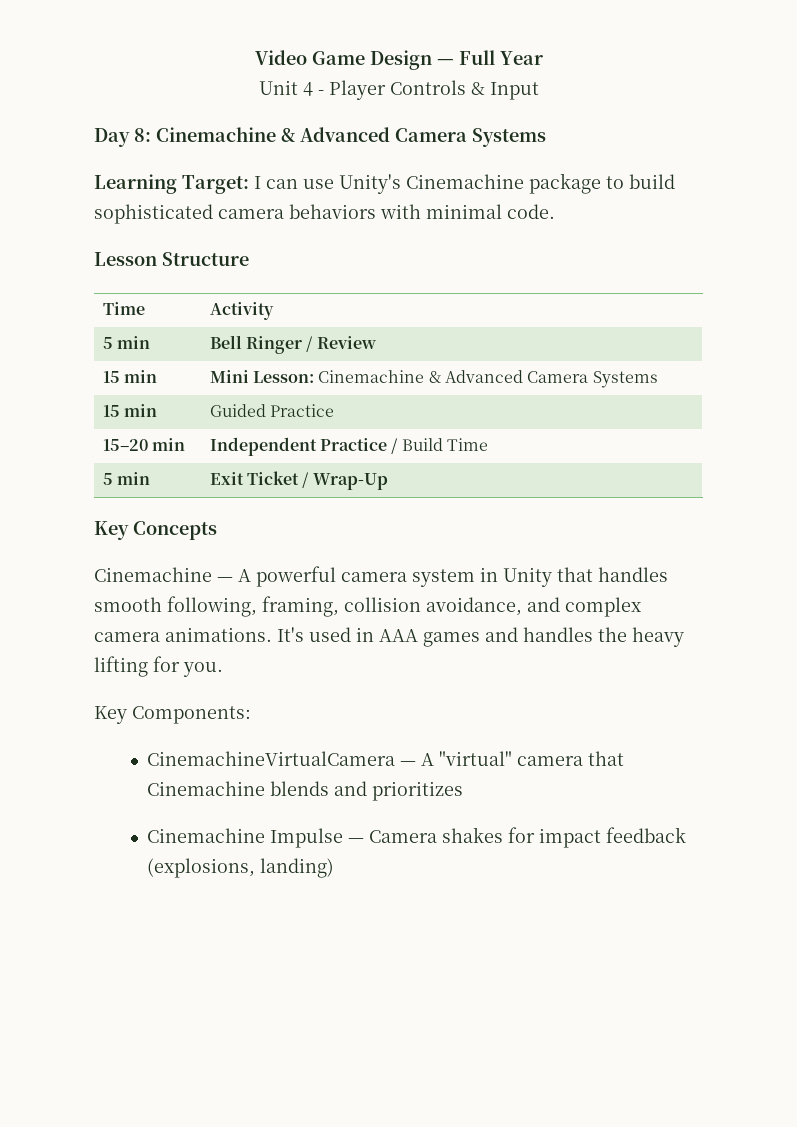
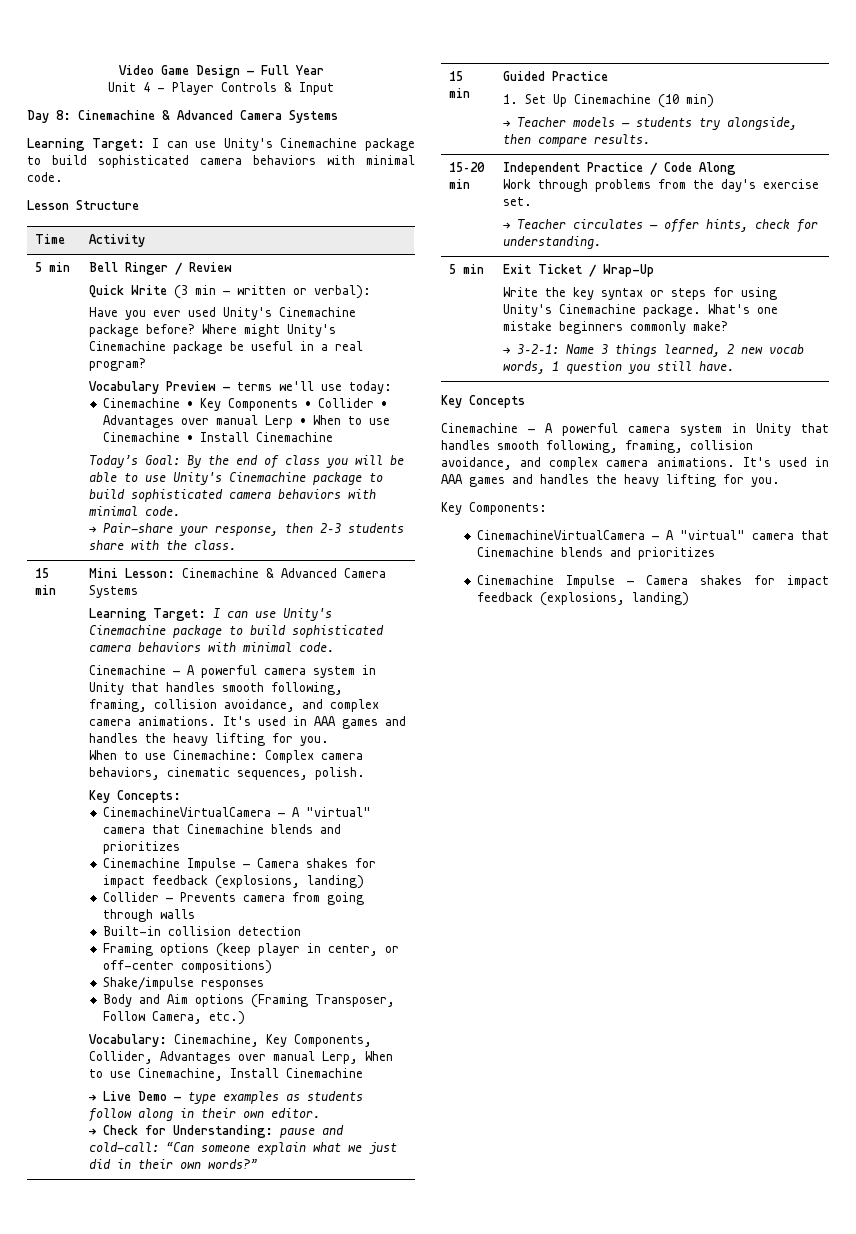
(376, 342) none -> [88,285,371,299] [88,307,356,320] [88,324,336,337] [88,341,363,354] [88,358,146,371] [88,381,392,394] [102,398,387,411] [102,415,390,428] [102,432,333,442] [88,455,404,469] [88,472,383,485] [88,489,376,502] [88,506,180,516] [88,523,404,536] [88,540,236,550] // Quick Write (3 min — written or verbal): // Have you ever used Unity's Cinemachine package before? Where might Unity's Cinemachine package be useful in a real program? // Vocabulary Preview — terms we'll use today: // Cinemachine • Key Components • Collider • Advantages over manual Lerp • When to use Cinemachine • Install Cinemachine // Today’s Goal: By the end of class you will be able to use Unity's Cinemachine package to build sophisticated camera behaviors with minimal code. // → Pair-share your response, then 2–3 students share with the class.
[102,404,157,417] [209,404,334,417] // 15 min | Guided Practice -> [88,608,332,621] [88,625,384,638] [88,642,334,652] [88,665,376,678] [88,682,343,695] [88,699,379,712] [88,716,406,729] [88,733,329,746] [88,750,363,763] [88,767,365,780] [88,790,181,803] [102,807,371,817] [102,824,341,834] [102,841,180,854] [102,858,376,871] [102,875,364,889] [102,892,364,905] [102,909,195,922] [102,926,301,936] [102,943,399,957] [102,960,272,974] [102,977,264,990] [102,994,395,1008] [102,1011,245,1025] [88,1034,372,1047] [88,1051,393,1064] [88,1068,363,1081] [88,1091,363,1104] [88,1108,320,1122] [88,1125,344,1138] [88,1142,397,1155] [88,1159,257,1169] [448,71,463,81] [448,88,470,98] [502,71,608,81] [502,94,714,108] [502,117,797,130] [502,134,650,147] // Learning Target: I can use Unity's Cinemachine package to build sophisticated camera behaviors with minimal code. // Cinemachine — A powerful camera system in Unity that handles smooth following, framing, collision avoidance, and complex camera animations. It's used in AAA games and handles the heavy lifting for you. // When to use Cinemachine: Complex camera behaviors, cinematic sequences, polish. // Key Concepts: // CinemachineVirtualCamera — A "virtual" camera that Cinemachine blends and prioritizes // Cinemachine Impulse — Camera shakes for impact feedback (explosions, landing) // Collider — Prevents camera from going through walls // Built-in collision detection // Framing options (keep player in center, or off-center compositions) // Shake/impulse responses // Body and Aim options (Framing Transposer, Follow Camera, etc.) // Vocabulary: Cinemachine, Key Components, Collider, Advantages over manual Lerp, When to use Cinemachine, Install Cinemachine // → Live Demo — type examples as students follow along in their own editor. // → Check for Understanding: pause and cold-call: “Can someone explain what we just did in their own words?” // 15 min | Guided Practice // 1. Set Up Cinemachine (10 min) // → Teacher models — students try alongside, then compare results.
[401,438,488,451] Build Time -> [663,162,736,175] [502,179,819,192] [502,197,532,206] [502,219,818,233] [502,236,601,249] Code Along // Work through problems from the day's exercise set. // → Teacher circulates — offer hints, check for understanding.
(388, 481) none -> [502,287,777,300] [502,304,778,317] [502,321,728,334] [502,344,804,357] [502,361,734,374] // Write the key syntax or steps for using Unity's Cinemachine package. What's one mistake beginners commonly make? // → 3–2–1: Name 3 things learned, 2 new vocab words, 1 question you still have.

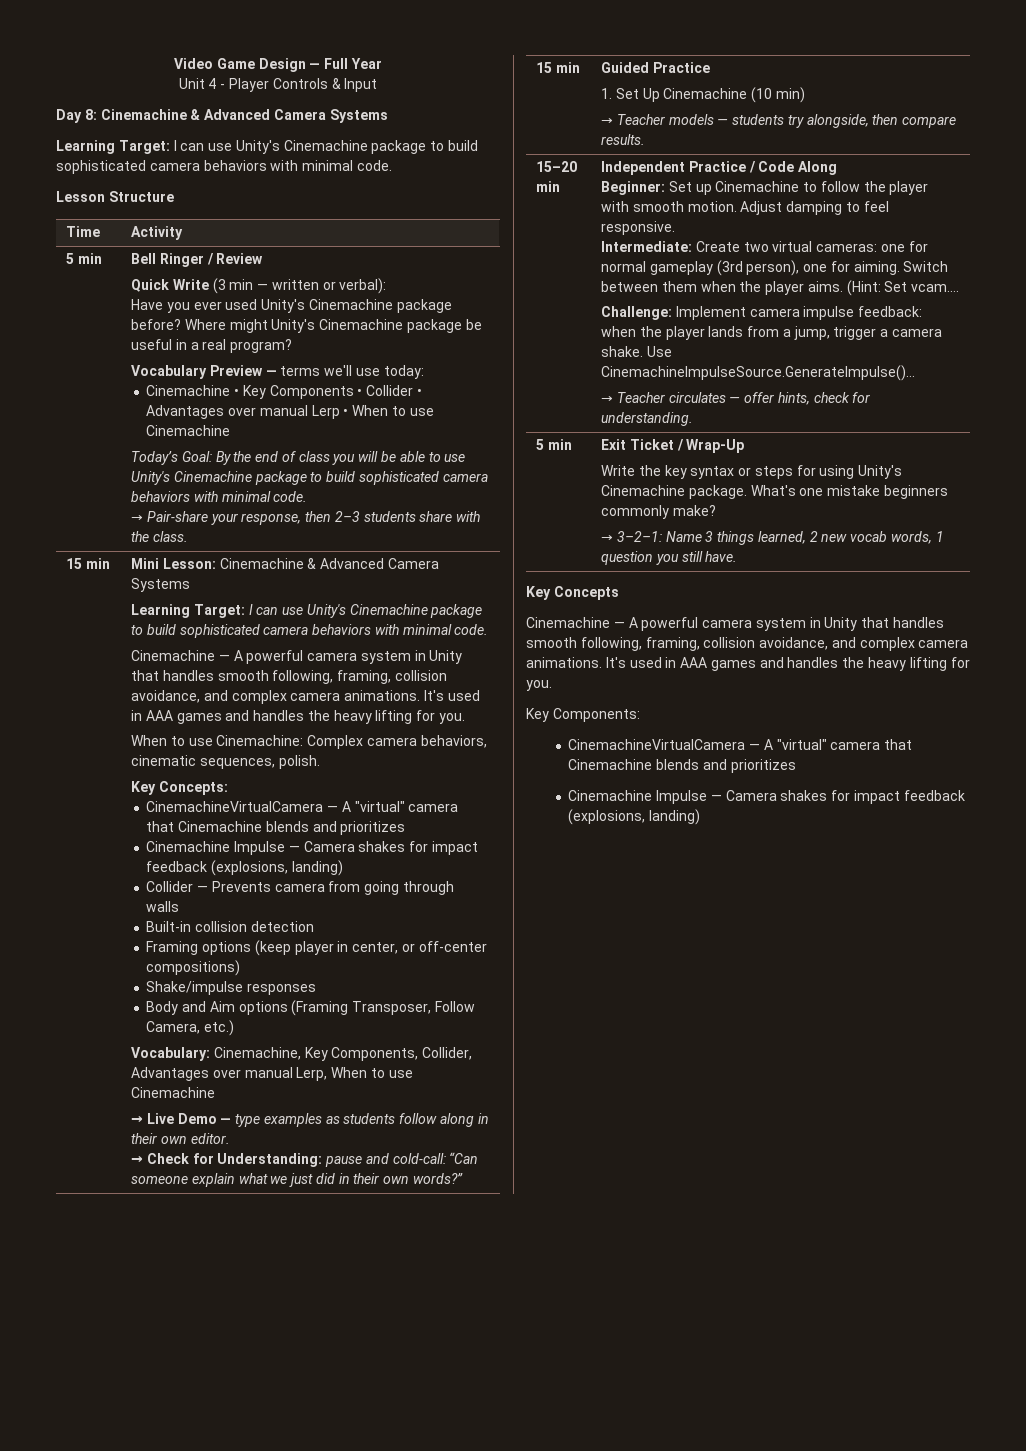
[186,432,333,442] • Install Cinemachine -> (231, 430) none
[137,1068,279,1081] Cinemachine, Install -> (413, 1074) none
[502,179,819,192] [502,197,532,206] Work through problems from the day's exercise set. -> [600,181,929,195] [600,201,889,215] [600,221,675,235] [600,241,928,252] [600,260,949,276] [600,280,960,296] [600,306,923,320] [600,326,942,340] [600,346,672,357] [600,365,915,381] Beginner: Set up Cinemachine to follow the player with smooth motion. Adjust damping to feel responsive. // Intermediate: Create two virtual cameras: one for normal gameplay (3rd person), one for aiming. Switch between them when the player aims. (Hint: Set vcam.… // Challenge: Implement camera impulse feedback: when the player lands from a jump, trigger a camera shake. Use CinemachineImpulseSource.GenerateImpulse()…

